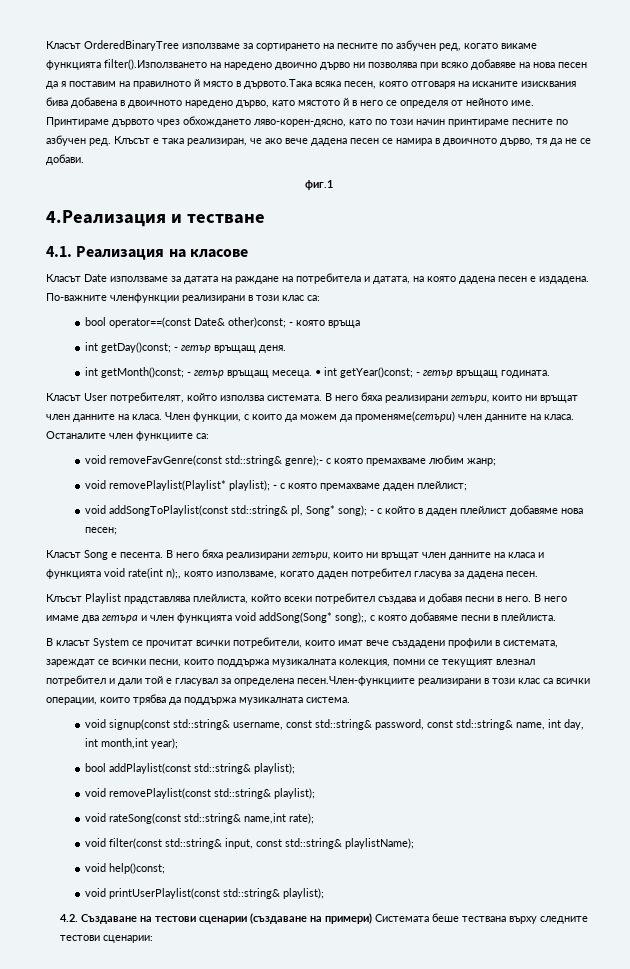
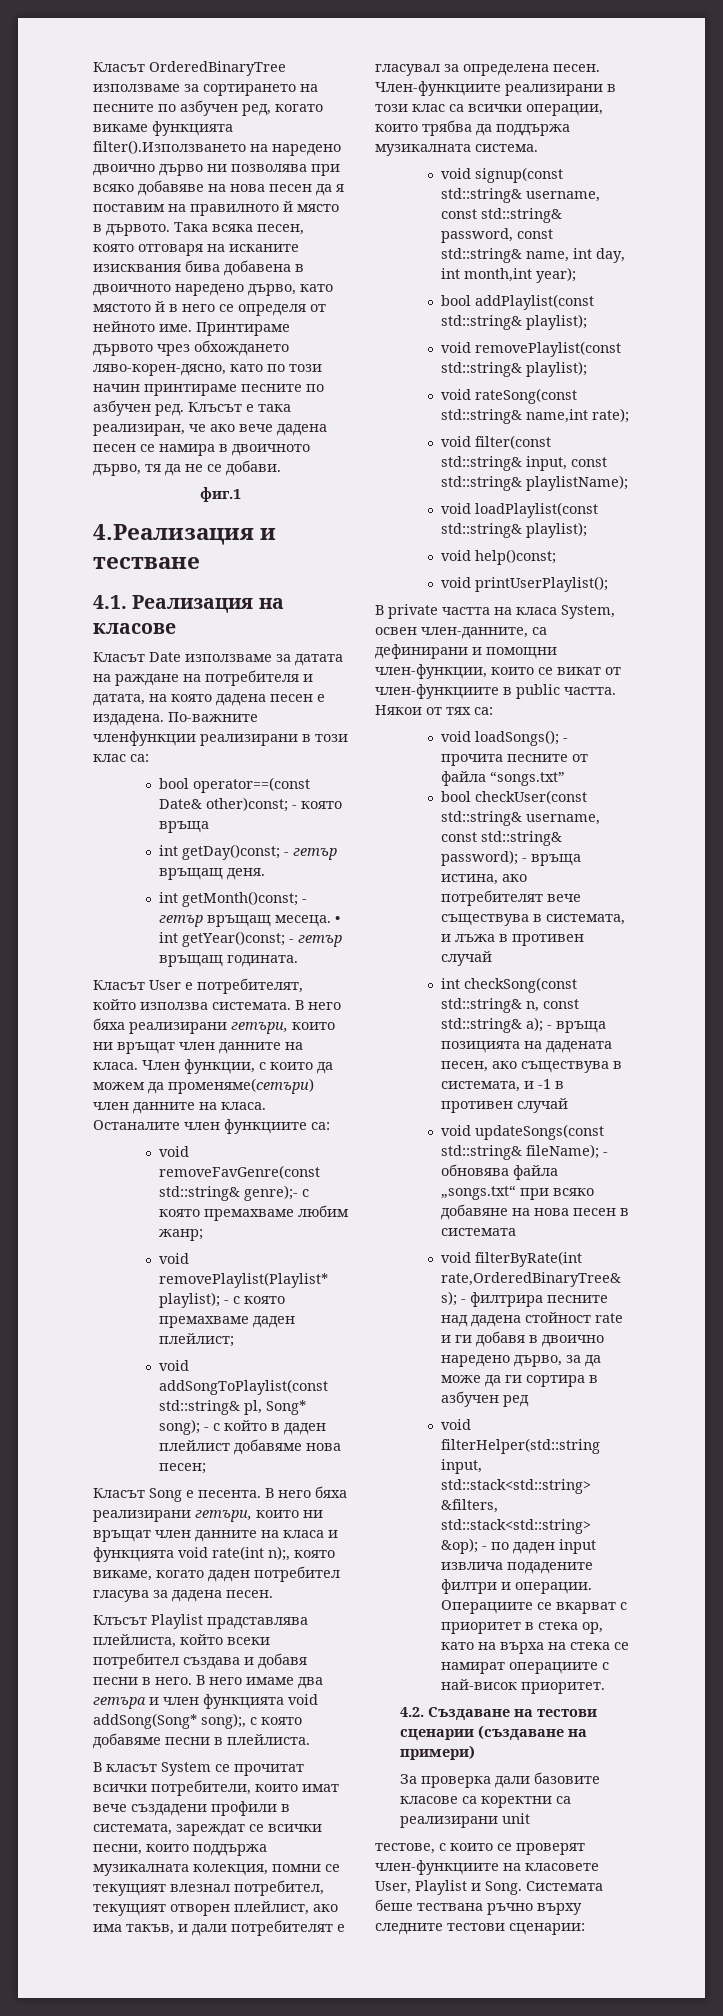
[244,79,312,89] дървото.Така -> [106,222,208,236] дървото. Така
[296,273,361,284] потребитела -> [205,670,299,686] потребителя
(107, 397) none -> [185,982,193,990] е
[216,571,277,579] използваме, -> [93,1570,152,1581] викаме,
[46,675,106,686] потребител -> [234,1880,324,1896] [93,1901,338,1916] [93,1924,174,1935] потребител, текущият отворен плейлист, ако има такъв,
[145,676,163,684] той -> [231,1920,333,1936] потребителят
[297,676,415,686] песен.Член-функциите -> [553,64,600,72] [375,81,501,96] песен. Член-функциите
(415, 843) none -> [440,502,598,518] [440,522,587,538] // void loadPlaylist(const std::string& playlist);
[109,888,325,899] printUserPlaylist(const std::string& playlist); -> [474,576,608,592] [375,604,615,619] [375,627,547,639] [375,644,557,659] [375,664,621,679] [375,684,616,699] [375,705,493,715] [440,730,568,746] [440,754,588,766] [440,771,565,786] [440,790,587,804] [440,811,600,826] [440,831,562,846] [440,850,581,866] [440,874,527,885] [440,890,581,906] [440,914,625,926] [440,934,584,946] [440,951,492,966] [440,977,577,993] [440,998,579,1013] [440,1017,606,1033] [440,1041,612,1053] [440,1061,622,1073] [440,1079,564,1092] [440,1098,568,1113] [440,1124,604,1140] [440,1144,608,1160] [440,1164,558,1180] [440,1185,594,1200] [440,1204,629,1220] [440,1228,516,1236] [440,1251,582,1267] [440,1272,621,1287] [440,1291,608,1307] [440,1312,623,1327] [440,1331,604,1347] [440,1355,601,1367] [440,1375,598,1387] [440,1391,529,1407] [440,1419,471,1430] [440,1438,600,1454] [440,1459,482,1474] [440,1479,591,1494] [440,1499,498,1513] [440,1519,591,1534] [440,1538,596,1554] [440,1562,593,1574] [440,1579,592,1594] [440,1600,627,1614] [440,1622,603,1634] [440,1642,629,1654] [440,1662,609,1674] [440,1679,605,1694] printUserPlaylist(); // В private частта на класа System, освен член-данните, са дефинирани и помощни член-функции, които се викат от член-функциите в public частта. Някои от тях са: // void loadSongs(); - прочита песните от файла “songs.txt” // bool checkUser(const std::string& username, const std::string& password); - връща истина, ако потребителят вече съществува в системата, и лъжа в противен случай // int checkSong(const std::string& n, const std::string& a); - връща позицията на дадената песен, ако съществува в системата, и -1 в противен случай // void updateSongs(const std::string& fileName); - обновява файла „songs.txt“ при всяко добавяне на нова песен в системата // void filterByRate(int rate,OrderedBinaryTree& s); - филтрира песните над дадена стойност rate и ги добавя в двоично наредено дърво, за да може да ги сортира в азбучен ред // void filterHelper(std::string input, std::stack<std::string> &filters, std::stack<std::string> &op); - по даден input извлича подадените филтри и операции. Операциите се вкарват с приоритет в стека op, като на върха на стека се намират операциите с най-висок приоритет.
(372, 918) none -> [399,1772,600,1788] [399,1796,571,1808] [399,1813,530,1828] [375,1843,585,1855] [375,1860,599,1875] [375,1880,522,1895] // За проверка дали базовите класове са коректни са реализирани unit // тестове, с които се проверят член-функциите на класовете User, Playlist и Song.
(506, 919) none -> [487,1903,533,1915] ръчно

